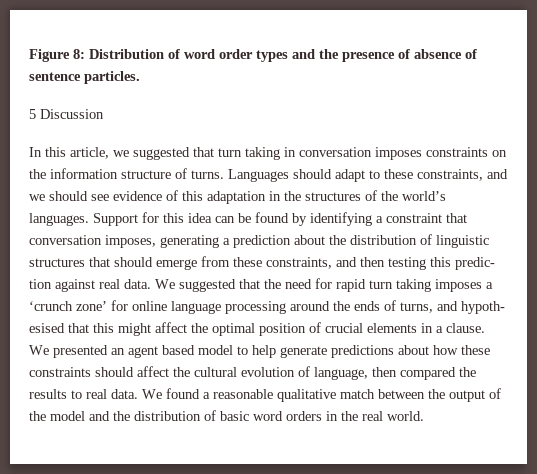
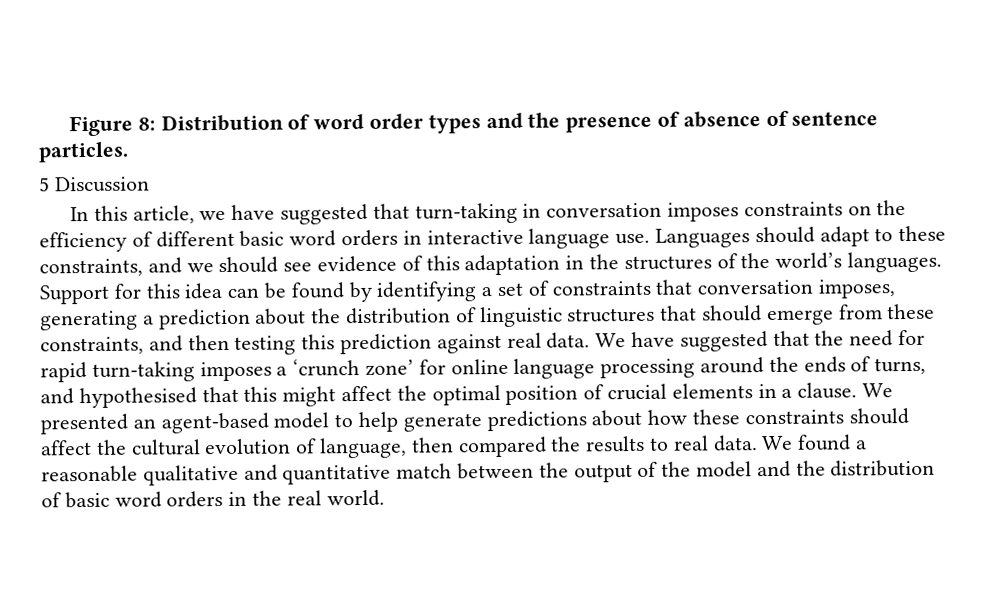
[133,147,280,160] suggested that turn taking -> [231,202,518,225] have suggested that turn-taking
[50,168,224,179] information structure of turns. -> [39,228,651,253] efficiency of different basic word orders in interactive language use.
[386,213,442,223] constraint -> [497,280,651,296] set of constraints
[455,257,495,270] [29,279,52,289] predic- tion -> [340,333,433,355] prediction
(175, 284) none -> [631,331,676,348] have
[369,279,431,292] turn taking -> [91,361,195,382] turn-taking
[461,301,505,314] [29,323,65,333] hypoth- esised -> [78,387,197,409] hypothesised
[128,345,195,358] agent based -> [160,412,269,434] agent-based
(336, 395) none -> [243,464,392,485] and quantitative

